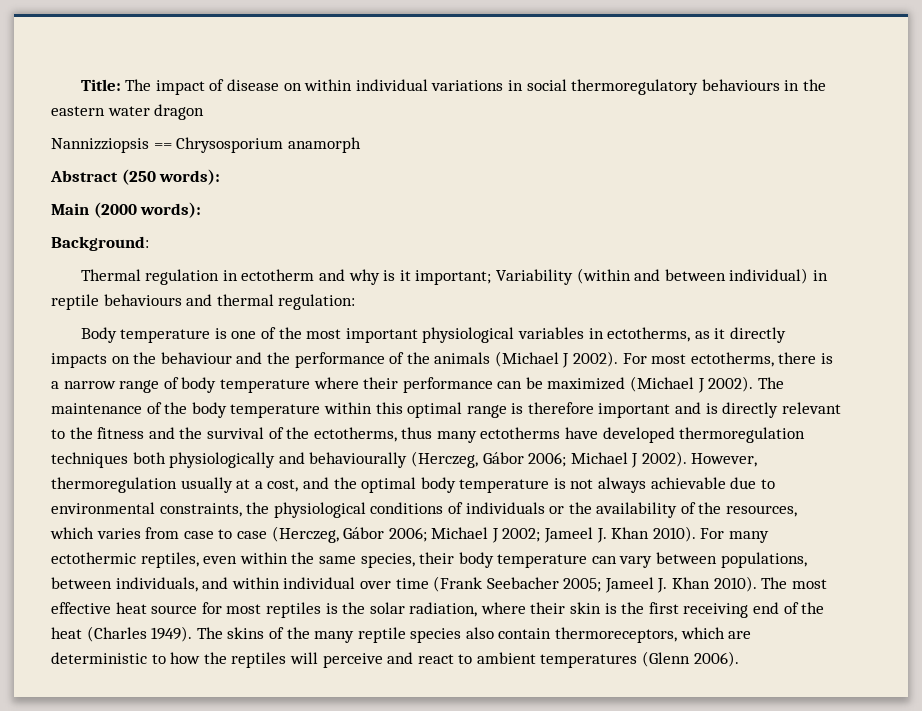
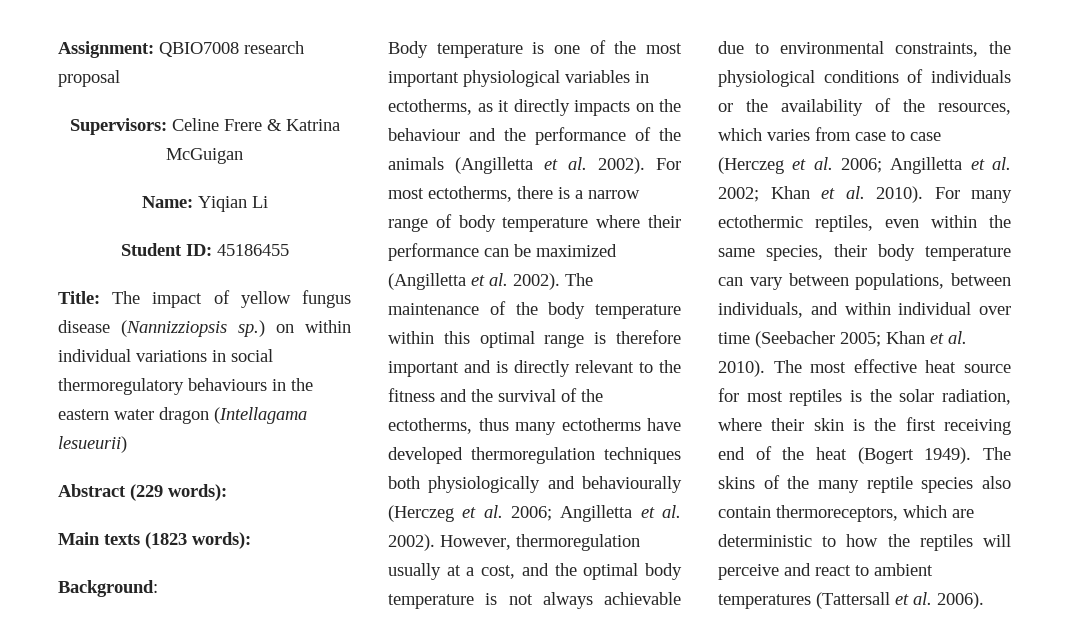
[80,79,279,95] Title: The impact of disease -> [58,41,304,58] [58,70,120,87] [69,118,340,135] [166,148,243,164] [141,196,268,212] [120,243,289,256] [58,290,351,308] [58,320,265,337] Assignment: QBIO7008 research proposal // Supervisors: Celine Frere & Katrina McGuigan // Name: Yiqian Li // Student ID: 45186455 // Title: The impact of yellow fungus disease (Nannizziopsis sp.)
[51,137,361,153] // Nannizziopsis == Chrysosporium anamorph -> [214,407,307,424] [58,436,127,453] (Intellagama lesueurii)
[121,169,156,185] (250 -> [130,484,163,501] (229
[93,202,137,218] (2000 -> [104,532,187,549] texts (1823
[80,268,828,285] [51,294,356,310] // Thermal regulation in ectotherm and why is it important; Variability (within and between individual) in reptile behaviours and thermal regulation: -> (158, 588) none
[494,351,569,368] (Michael J -> [455,157,587,174] (Angilletta et al.
[630,376,704,393] (Michael J -> [388,273,508,290] (Angilletta et al.
[410,451,638,468] (Herczeg, Gábor 2006; Michael J -> [388,505,681,522] (Herczeg et al. 2006; Angilletta et al.
[271,526,650,543] (Herczeg, Gábor 2006; Michael J 2002; Jameel J. Khan -> [718,157,1011,174] [718,186,865,202] (Herczeg et al. 2006; Angilletta et al. 2002; Khan et al.
[433,576,711,593] (Frank Seebacher 2005; Jameel J. Khan -> [755,331,967,348] (Seebacher 2005; Khan et al.
[86,626,147,642] (Charles -> [857,447,914,464] (Bogert
[642,651,691,667] (Glenn -> [816,592,932,609] (Tattersall et al.

